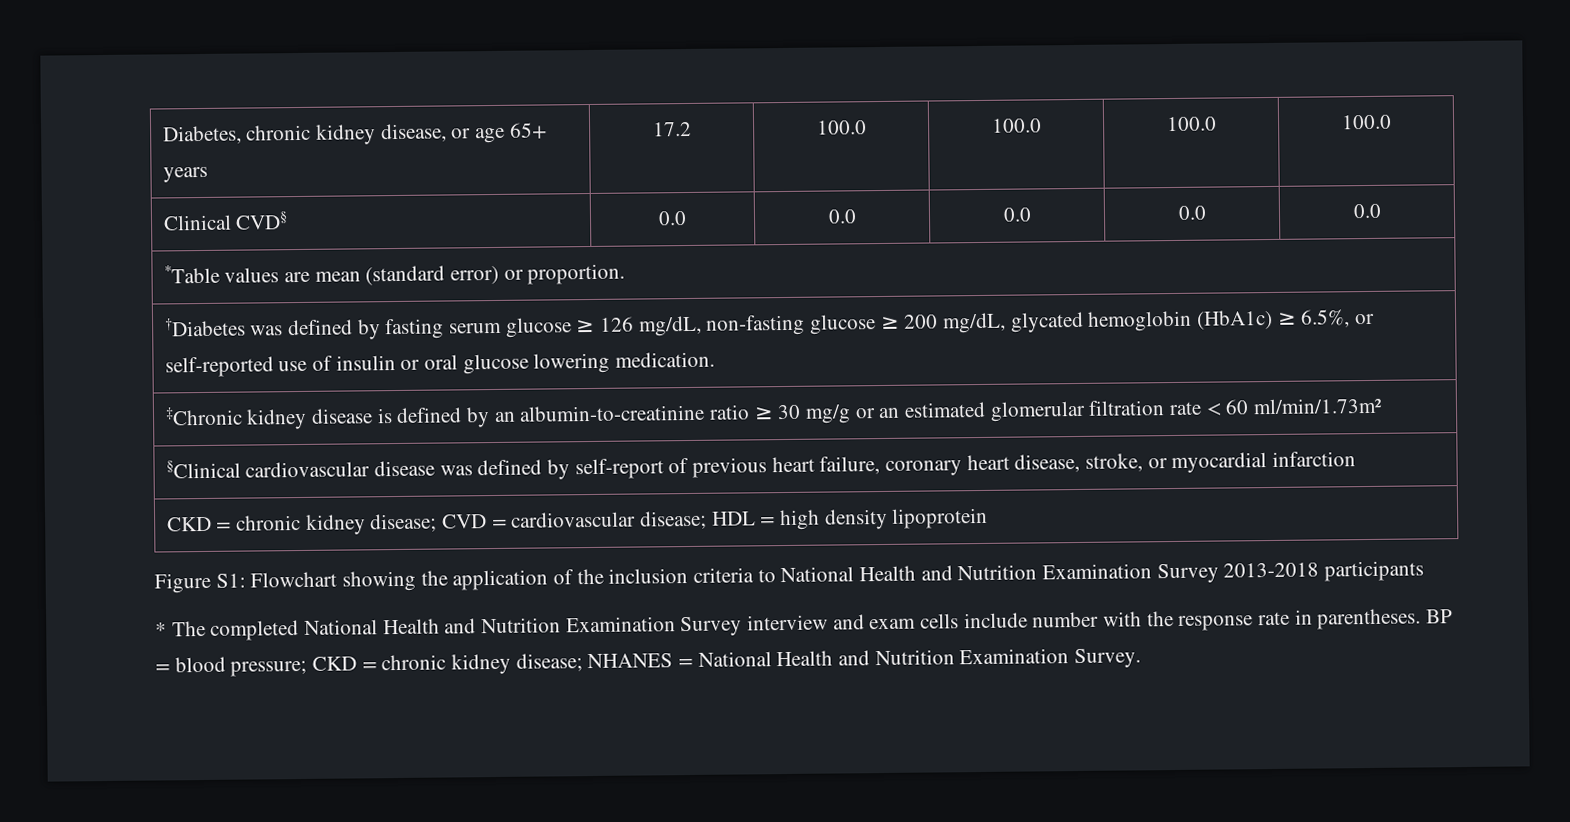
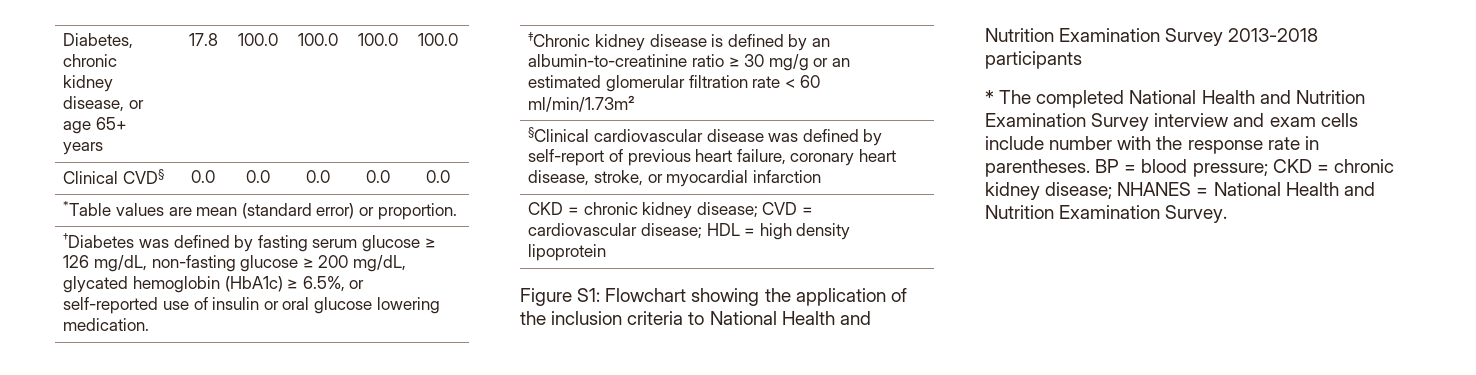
[652,121,692,137] 17.2 -> [188,33,218,46] 17.8

